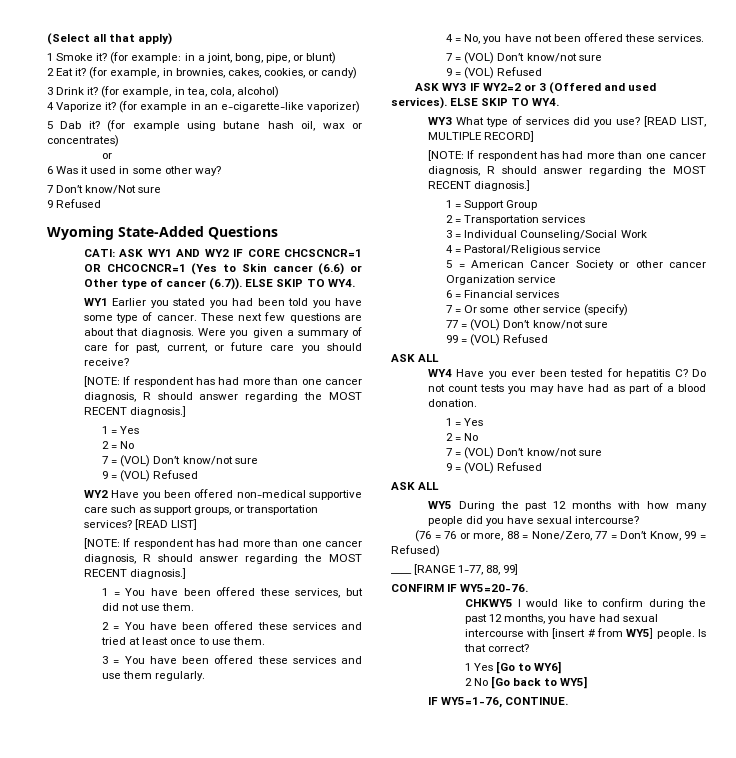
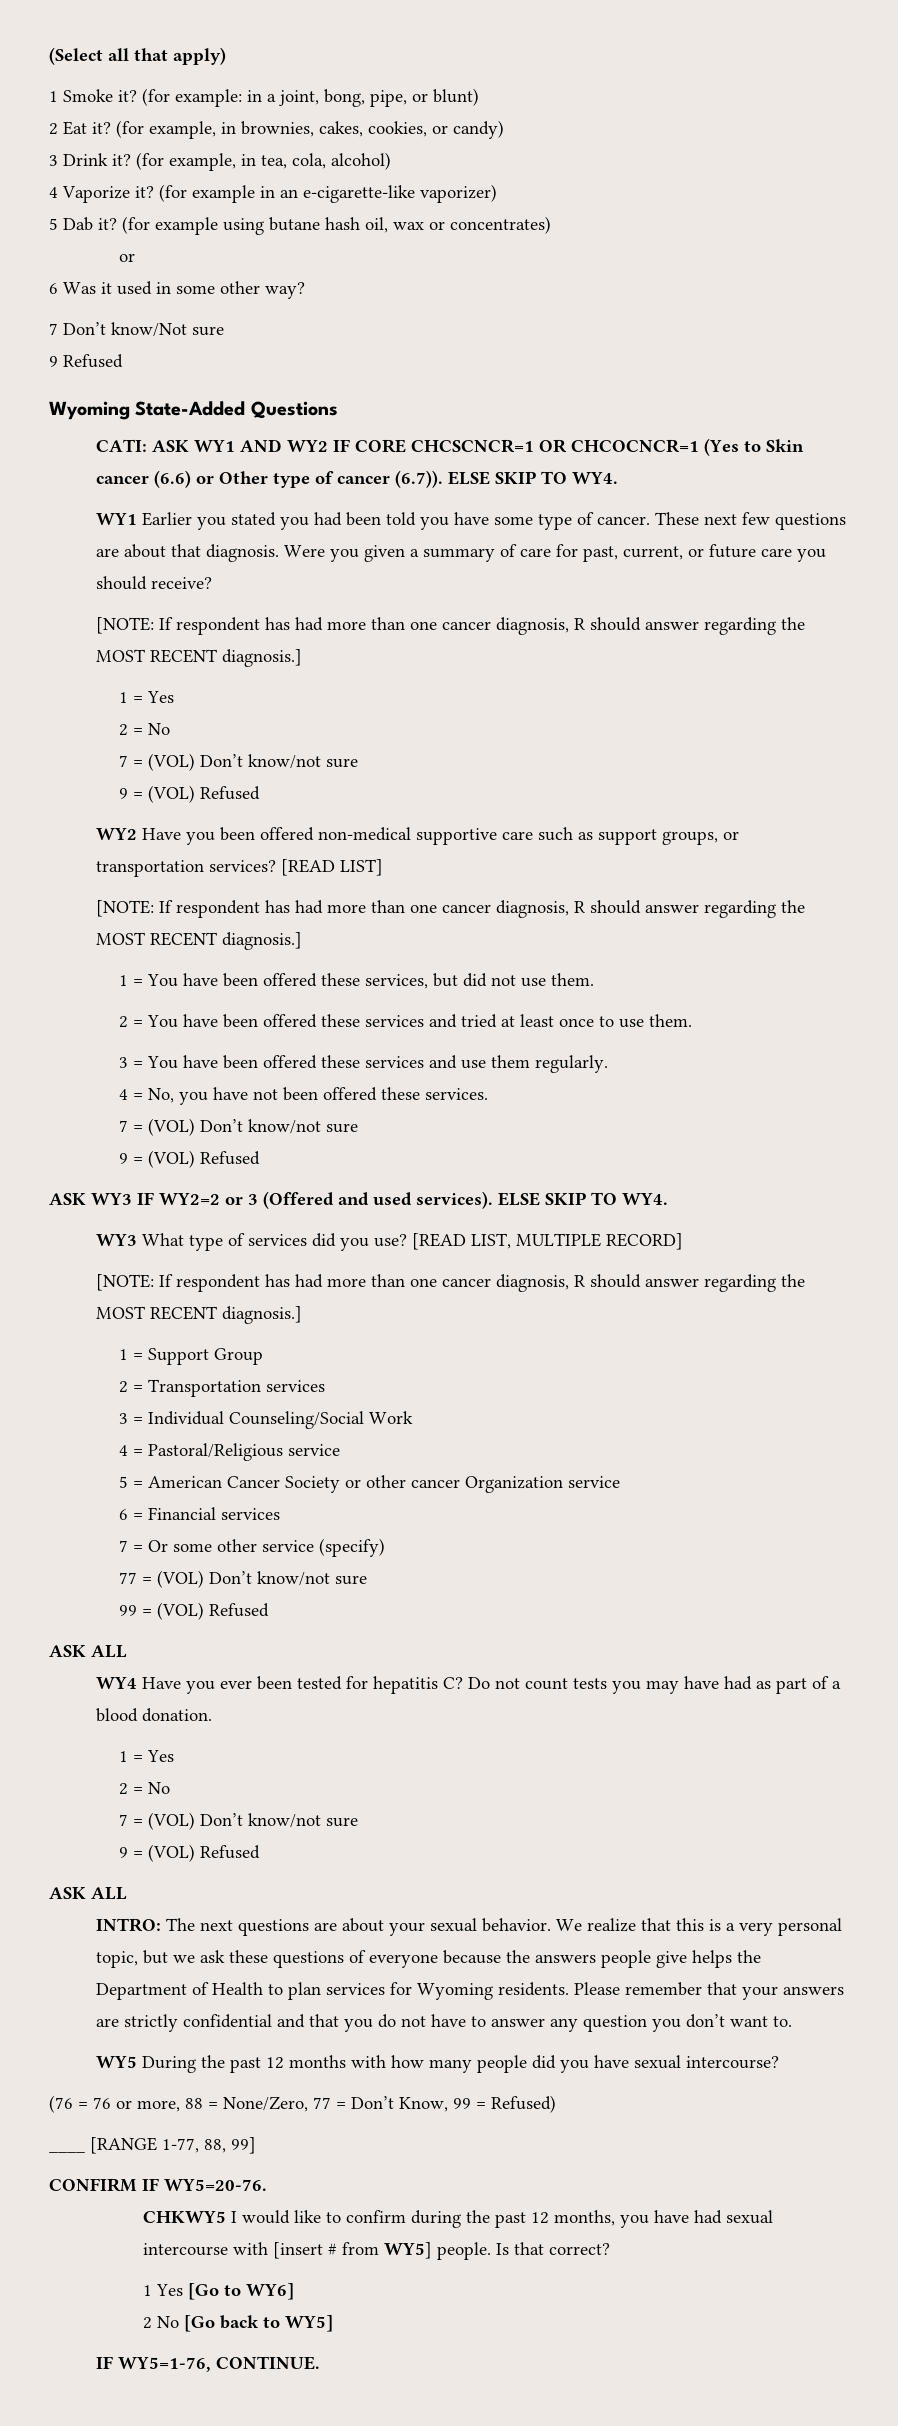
(440, 486) none -> [95,1918,842,1936] [95,1950,761,1968] [95,1982,844,2000] [95,2014,792,2032] // INTRO: The next questions are about your sexual behavior. We realize that this is a very personal topic, but we ask these questions of everyone because the answers people give helps the Department of Health to plan services for Wyoming residents. Please remember that your answers are strictly confidential and that you do not have to answer any question you don’t want to.

